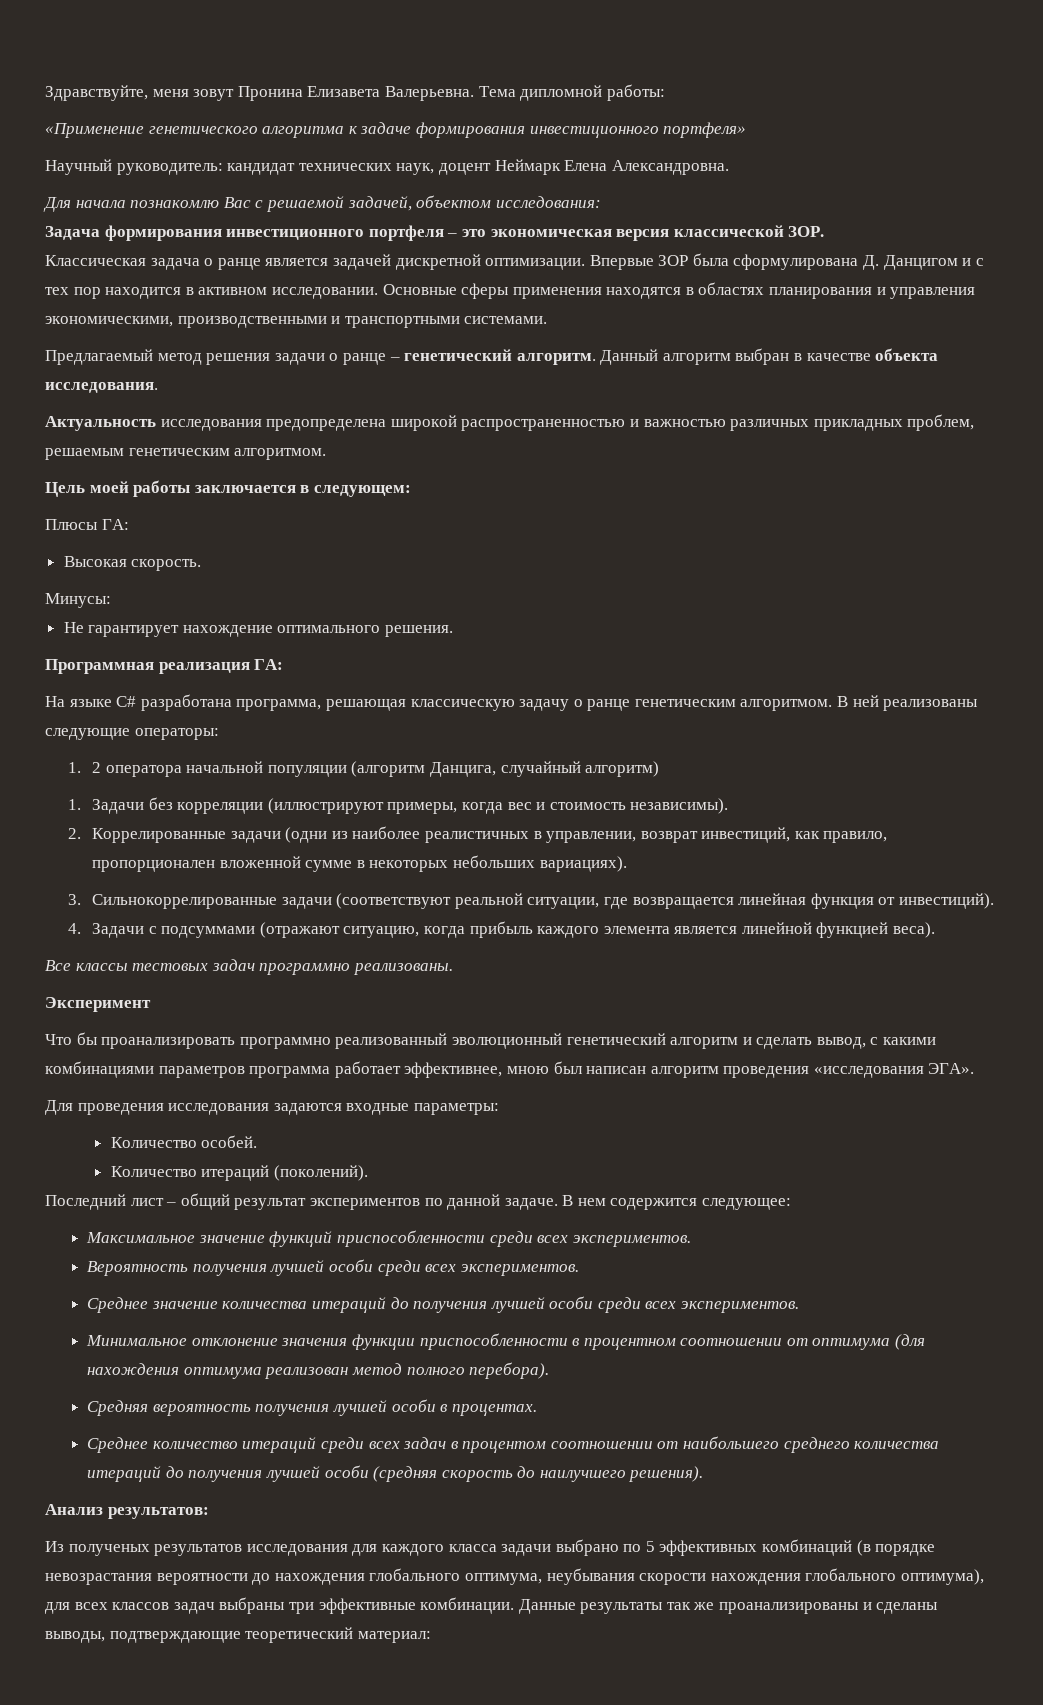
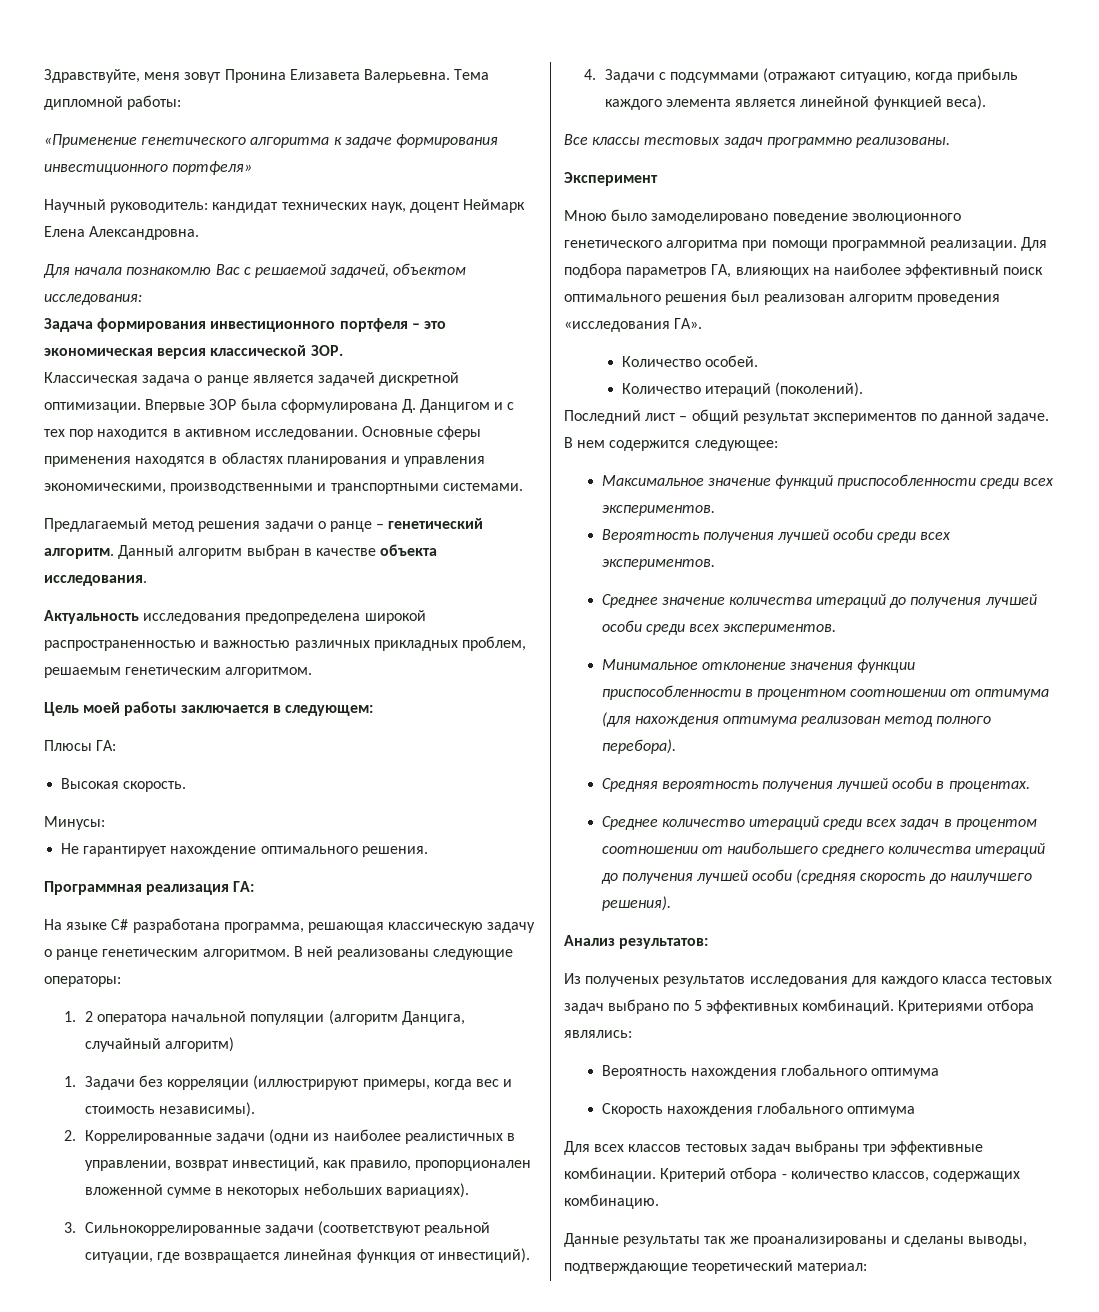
[45,1032,937,1049] [45,1061,975,1078] [45,1100,499,1115] Что бы проанализировать программно реализованный эволюционный генетический алгоритм и сделать вывод, с какими комбинациями параметров программа работает эффективнее, мною был написан алгоритм проведения «исследования ЭГА». // Для проведения исследования задаются входные параметры: -> [564,209,961,224] [564,237,1048,251] [564,263,1044,278] [564,290,1000,305] [564,318,703,332] Мною было замоделировано поведение эволюционного генетического алгоритма при помощи программной реализации. Для подбора параметров ГА, влияющих на наиболее эффективный поиск оптимального решения был реализован алгоритм проведения «исследования ГА».
[501,1544,552,1556] задачи -> [991,976,1053,984] [564,1003,604,1014] тестовых задач
[762,1539,936,1556] [45,1568,984,1585] [45,1602,70,1614] комбинаций (в порядке невозрастания вероятности до нахождения глобального оптимума, неубывания скорости нахождения глобального оптимума), для -> [801,999,1035,1014] [564,1030,632,1038] [601,1064,940,1079] [601,1102,916,1117] [564,1141,590,1155] комбинаций. Критериями отбора являлись: // Вероятность нахождения глобального оптимума // Скорость нахождения глобального оптимума // Для
(170, 1606) none -> [685,1144,747,1152] тестовых
(515, 1605) none -> [660,1167,1021,1182] [564,1194,659,1209] Критерий отбора - количество классов, содержащих комбинацию. //

